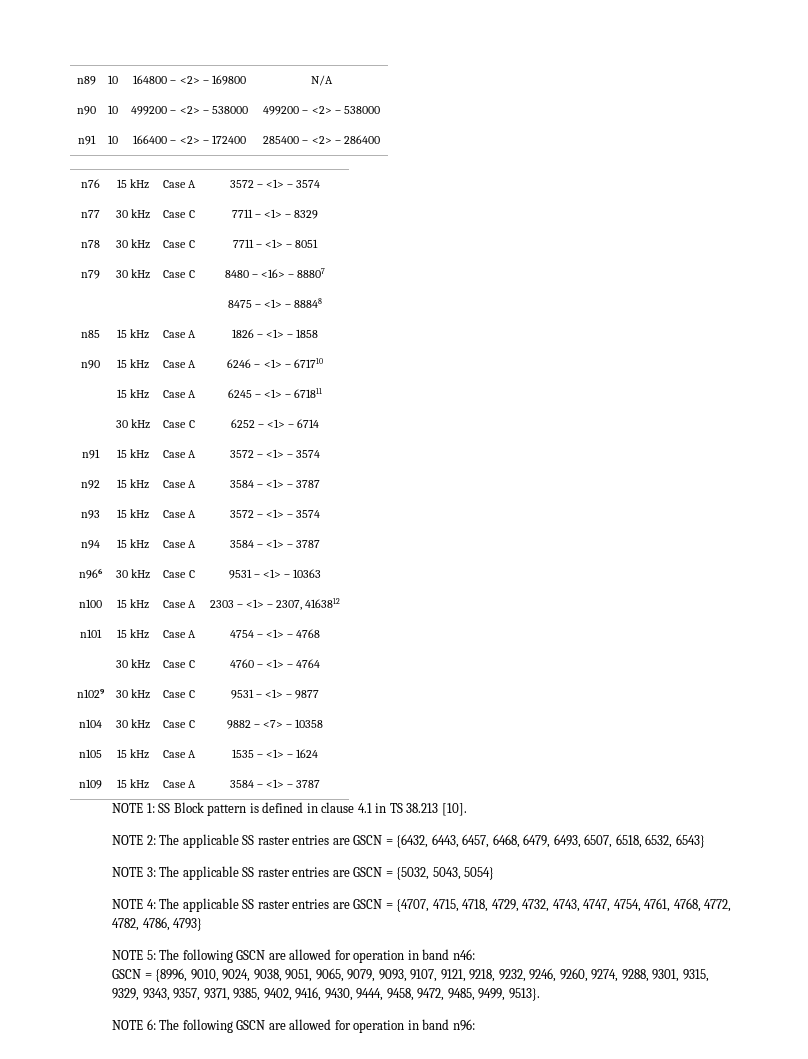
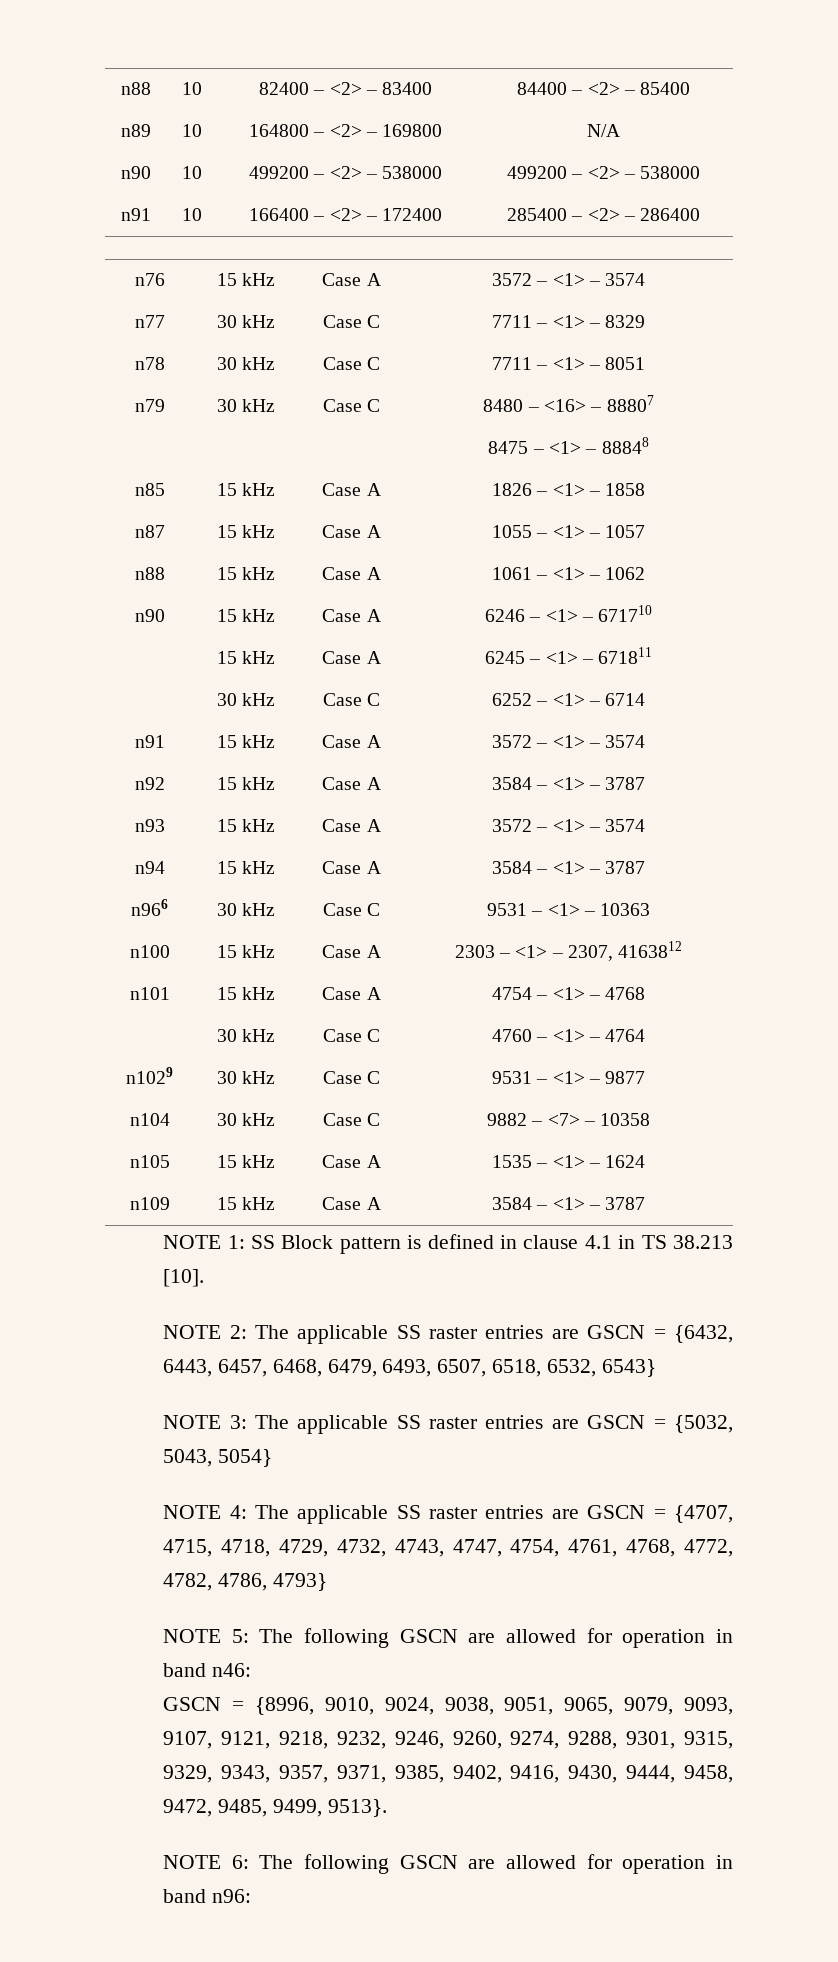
(76, 80) none -> [121,82,151,95] [181,82,202,95] [258,82,433,95] [516,82,691,95] n88 | 10 | 82400 – <2> – 83400 | 84400 – <2> – 85400 //
(319, 333) none -> [134,525,165,538] [216,525,276,538] [322,525,381,538] [491,525,646,538] [134,567,165,580] [216,567,276,580] [322,567,381,580] [491,567,646,580] // n87 | 15 kHz | Case A | 1055 – <1> – 1057 // n88 | 15 kHz | Case A | 1061 – <1> – 1062

